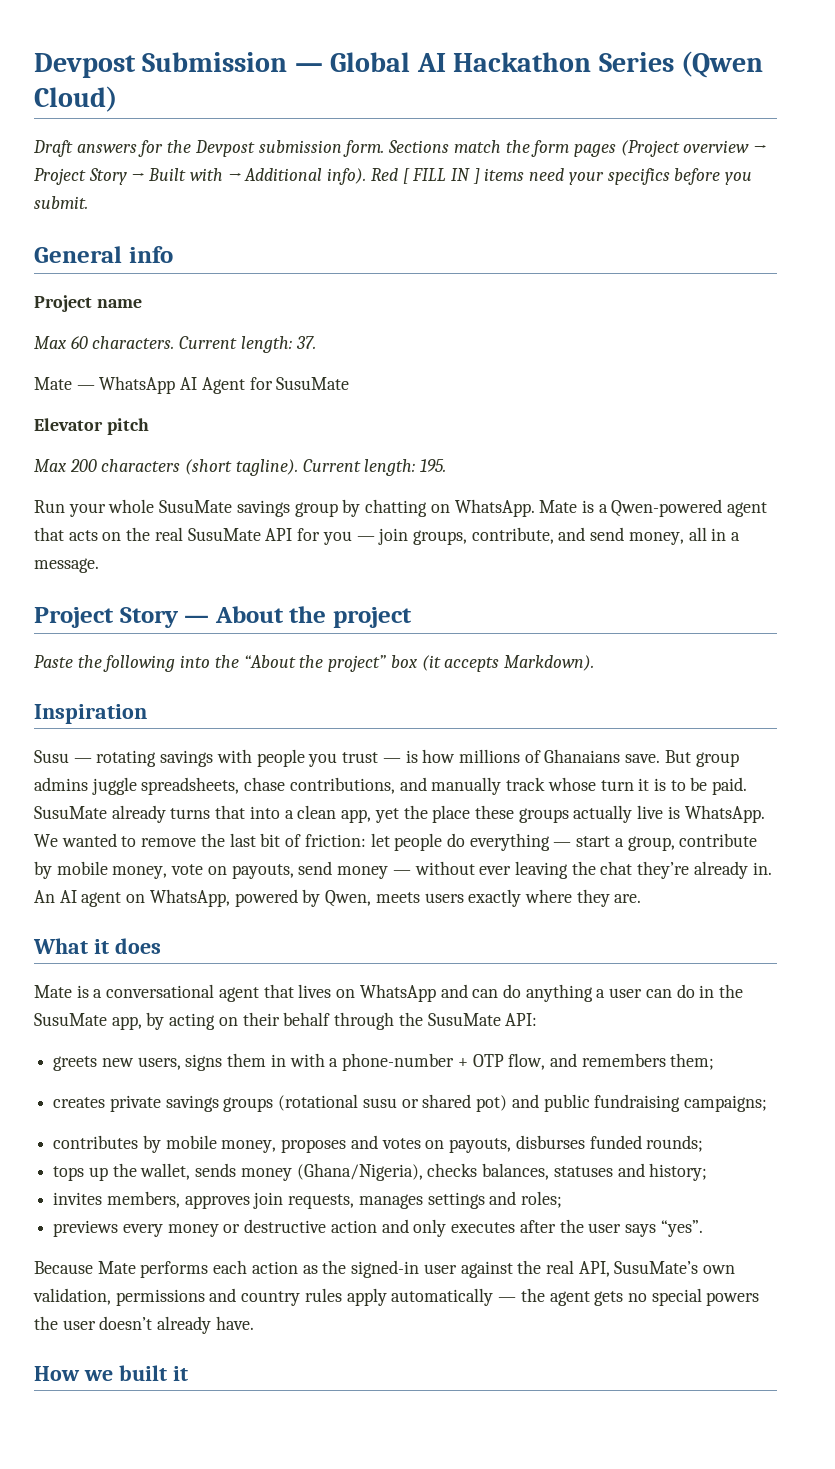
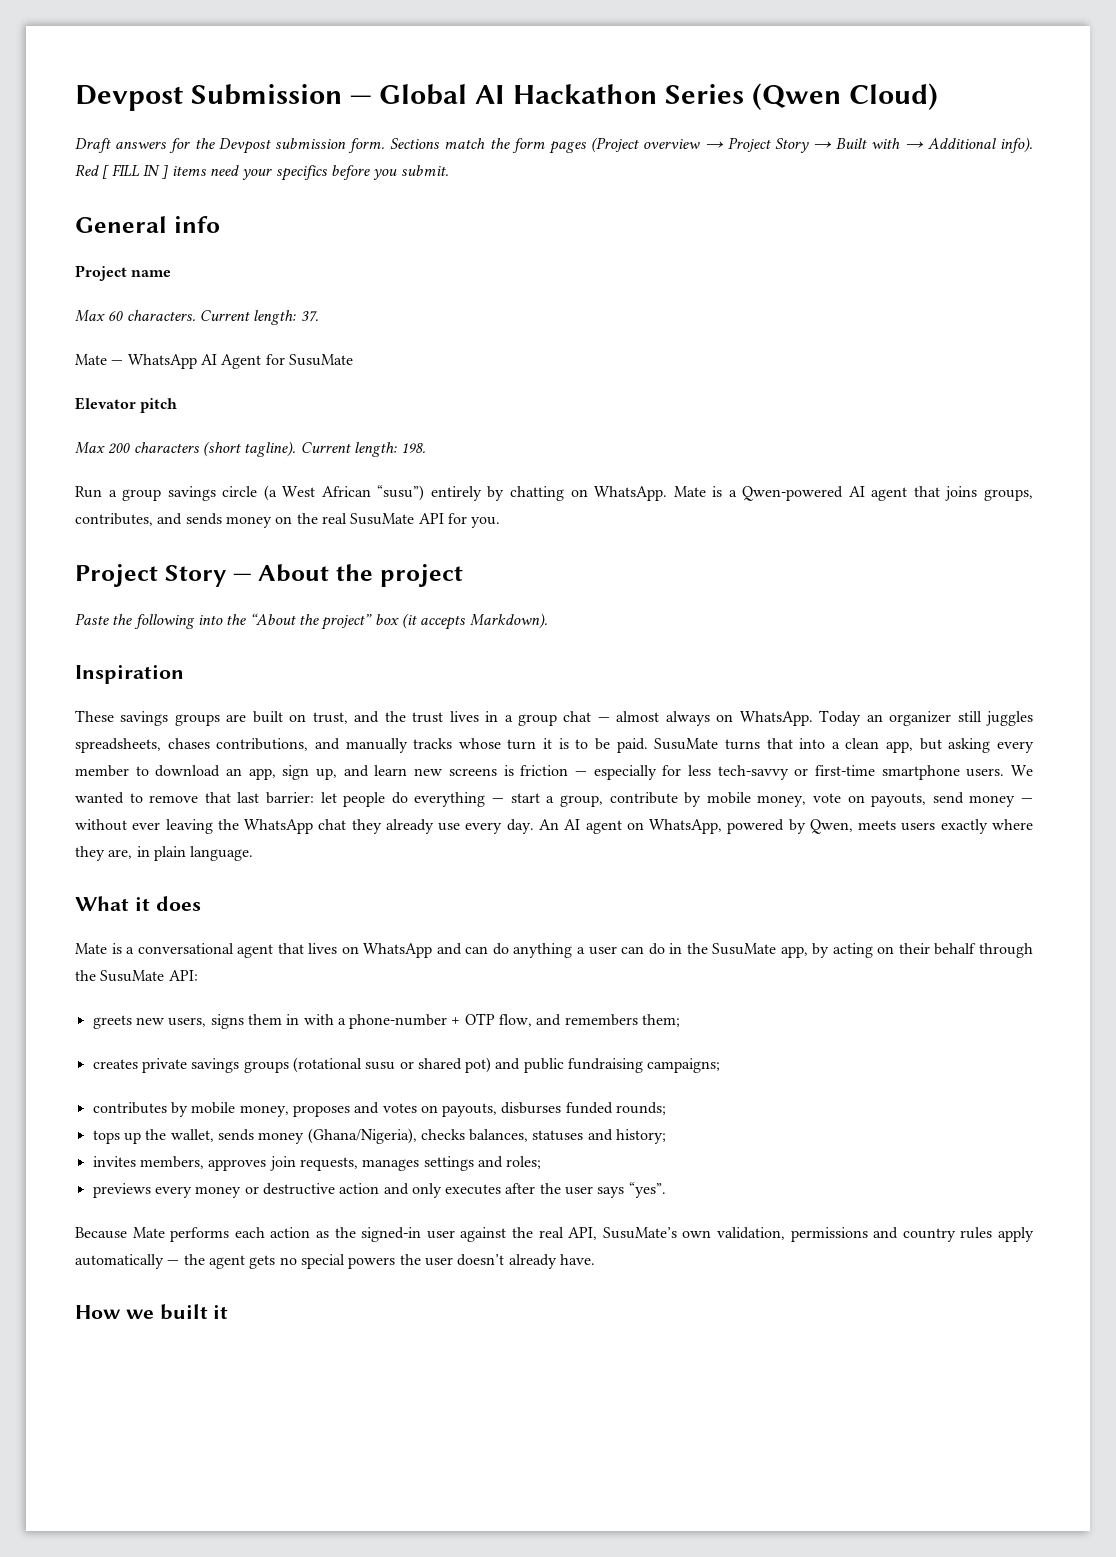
[420,459,447,472] 195. -> [401,443,427,453] 198.
[68,499,338,517] your whole SusuMate savings group -> [108,485,482,501] a group savings circle (a West African “susu”) entirely
[727,502,768,517] [34,527,98,541] agent that acts -> [848,486,1033,501] [75,513,272,528] AI agent that joins groups, contributes, and sends money
[322,527,741,545] [34,558,99,573] you — join groups, contribute, and send money, all in a message. -> [471,517,501,528] you.
[34,749,739,767] [34,777,286,795] Susu — rotating savings with people you trust — is how millions of Ghanaians save. But group admins juggle spreadsheets, chase -> [75,710,1034,726] [75,738,210,753] These savings groups are built on trust, and the trust lives in a group chat — almost always on WhatsApp. Today an organizer still juggles spreadsheets, chases
[506,777,546,791] track -> [413,738,453,749] tracks
[111,805,166,823] already -> (719, 744) none
[374,805,765,823] [34,833,366,847] yet the place these groups actually live is WhatsApp. We wanted to remove the last bit of friction: -> [919,738,1034,753] [75,765,1033,780] [75,792,315,804] but asking every member to download an app, sign up, and learn new screens is friction — especially for less tech-savvy or first-time smartphone users. We wanted to remove that last barrier:
[600,861,772,879] chat they’re already in. -> [244,819,534,834] WhatsApp chat they already use every day.
[614,894,642,903] are. -> [108,846,254,861] are, in plain language.

